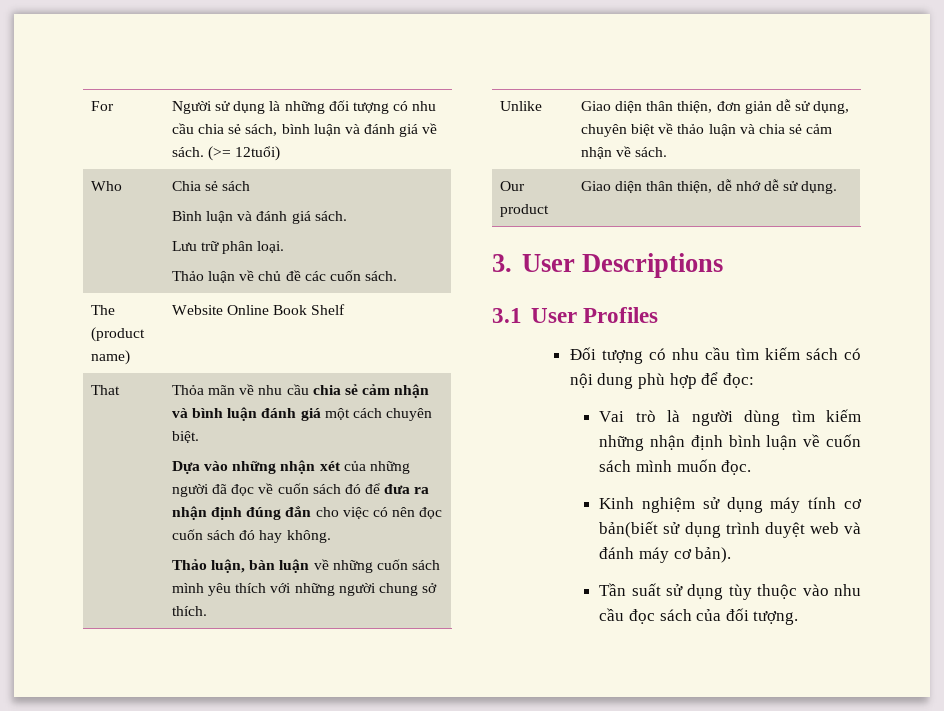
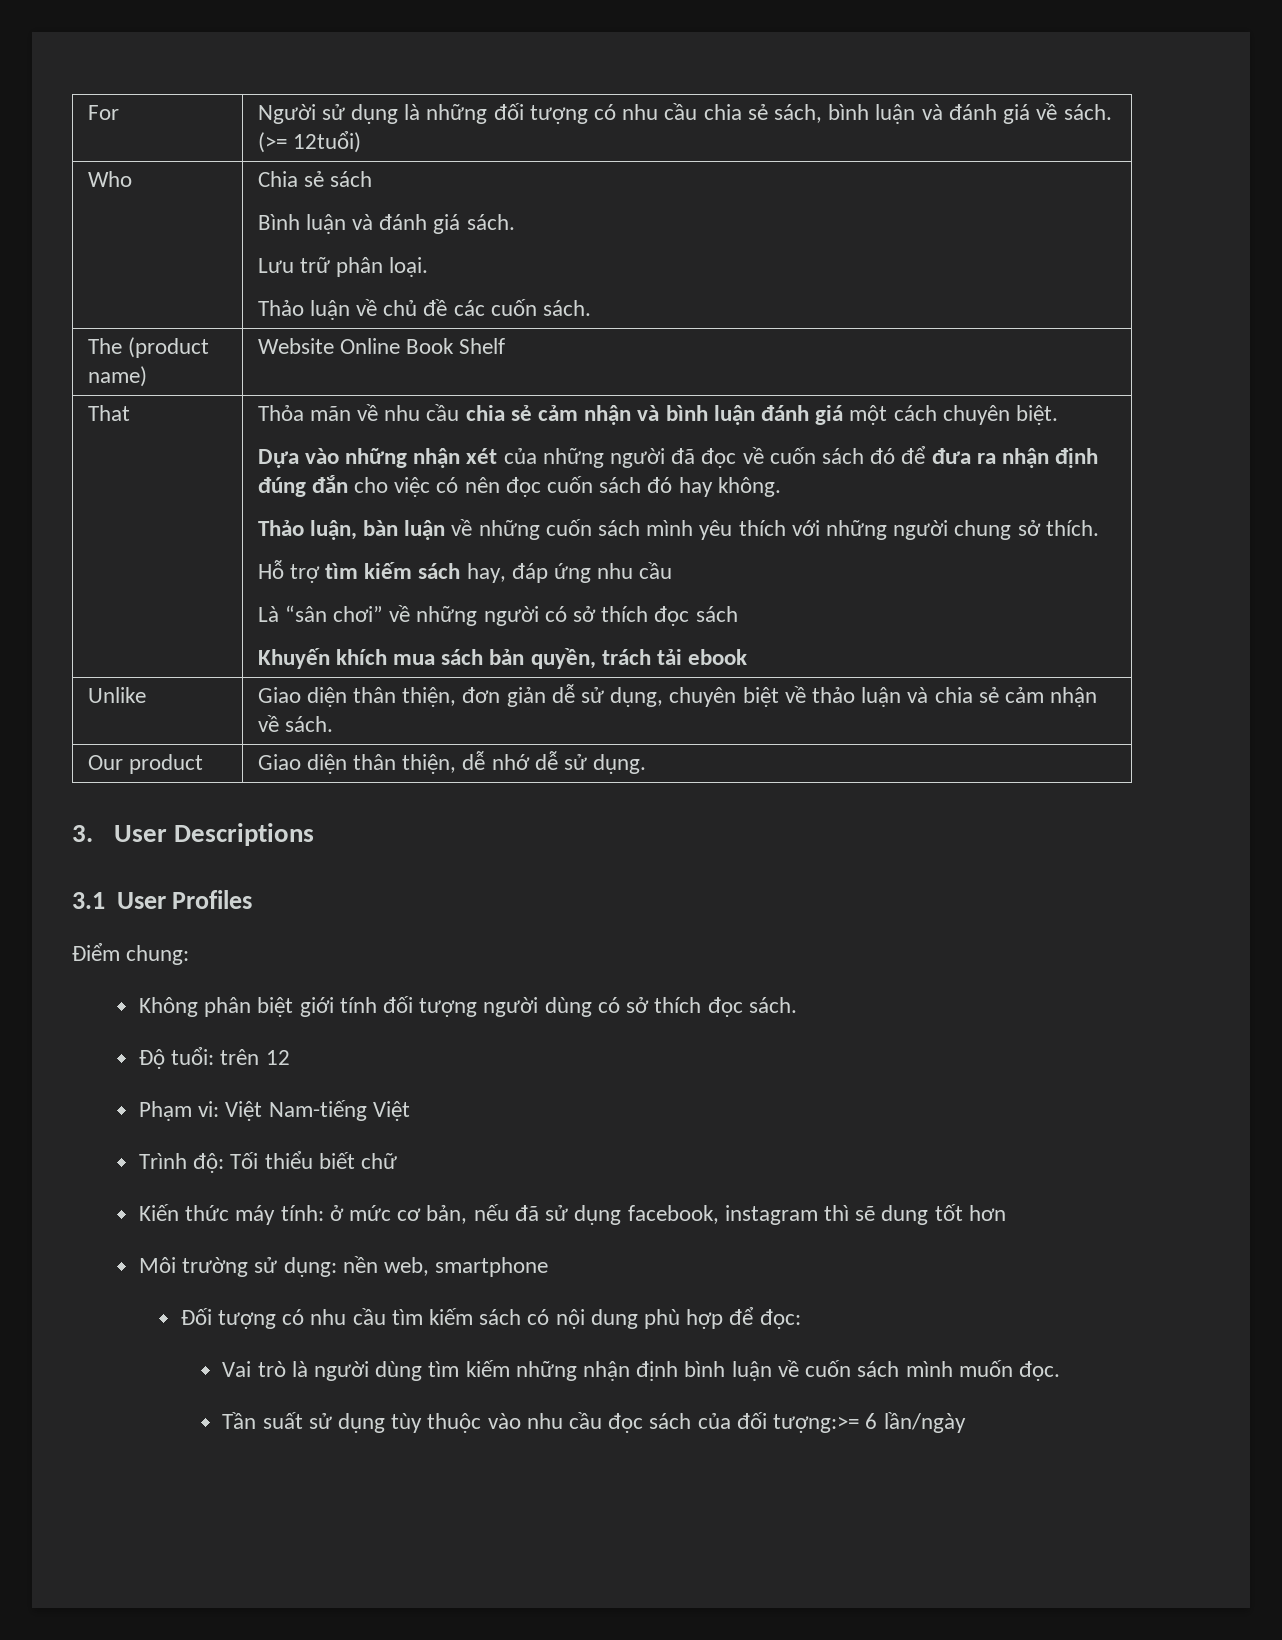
(207, 611) none -> [257,560,673,583] [257,605,738,626] [257,648,748,669] // Hỗ trợ tìm kiếm sách hay, đáp ứng nhu cầu // Là “sân chơi” về những người có sở thích đọc sách // Khuyến khích mua sách bản quyền, trách tải ebook
(658, 315) none -> [72,943,190,965] [138,996,797,1017] [138,1047,290,1069] [138,1100,410,1121] [138,1151,398,1173] [138,1204,1006,1225] [138,1256,549,1277] // Điểm chung: // Không phân biệt giới tính đối tượng người dùng có sở thích đọc sách. // Độ tuổi: trên 12 // Phạm vi: Việt Nam-tiếng Việt // Trình độ: Tối thiểu biết chữ // Kiến thức máy tính: ở mức cơ bản, nếu đã sử dụng facebook, instagram thì sẽ dung tốt hơn // Môi trường sử dụng: nền web, smartphone
[599,497,862,513] [599,521,861,538] [599,547,732,563] // Kinh nghiệm sử dụng máy tính cơ bản(biết sử dụng trình duyệt web và đánh máy cơ bản). -> (1060, 1371) none
[753,611,799,625] tượng. -> [773,1412,966,1433] tượng:>= 6 lần/ngày

